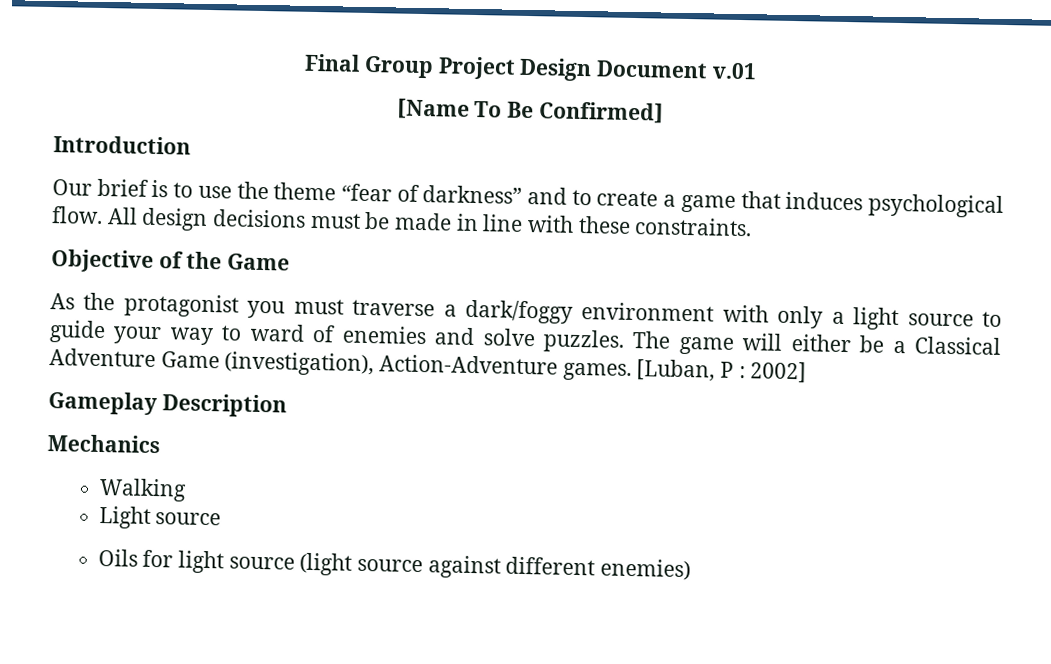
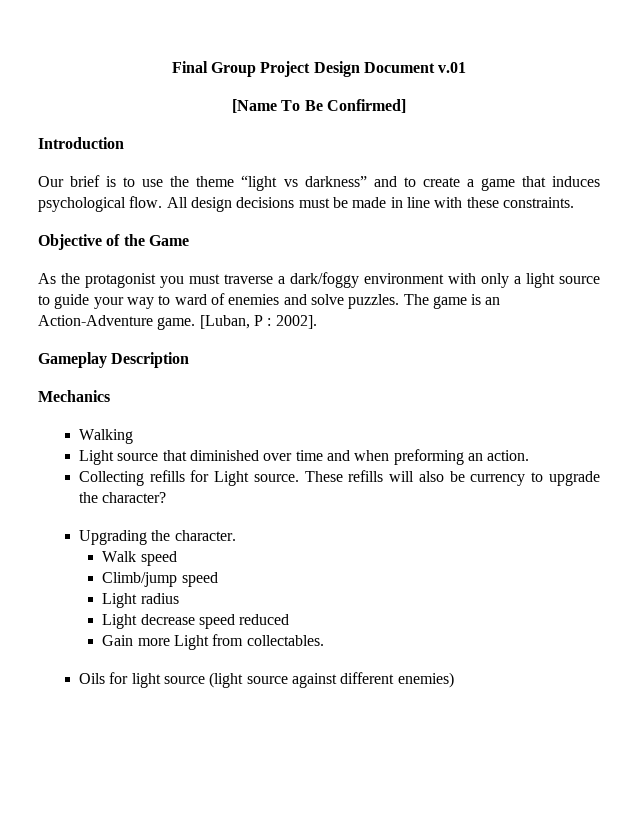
[340,183,420,202] “fear of -> [241,175,298,191] “light vs
[742,333,1001,355] [49,348,632,381] will either be a Classical Adventure Game (investigation), Action-Adventure games. -> [471,294,501,305] [38,315,196,330] is an Action-Adventure game.
[750,361,808,384] 2002] -> [275,315,317,329] 2002].
(222, 519) none -> [162,449,530,465] [78,470,600,486] [78,492,167,503] [78,530,236,545] [102,551,177,566] [102,572,218,587] [102,593,179,608] [102,614,290,629] [102,634,324,650] that diminished over time and when preforming an action. // Collecting refills for Light source. These refills will also be currency to upgrade the character? // Upgrading the character. // Walk speed // Climb/jump speed // Light radius // Light decrease speed reduced // Gain more Light from collectables.

